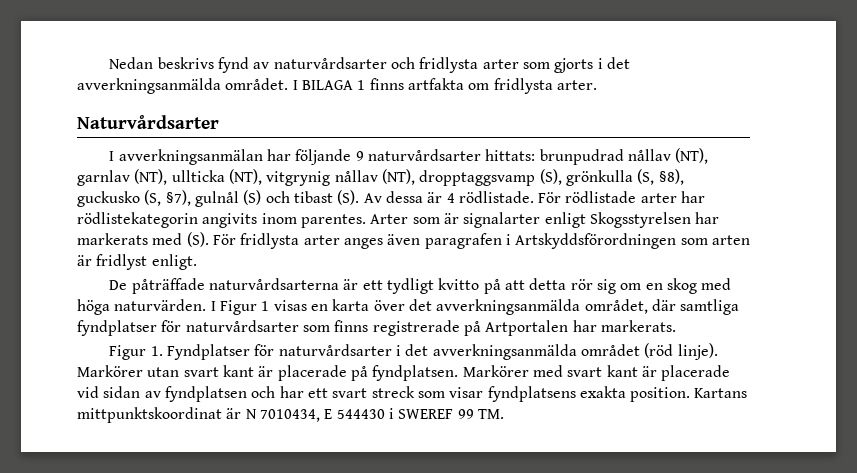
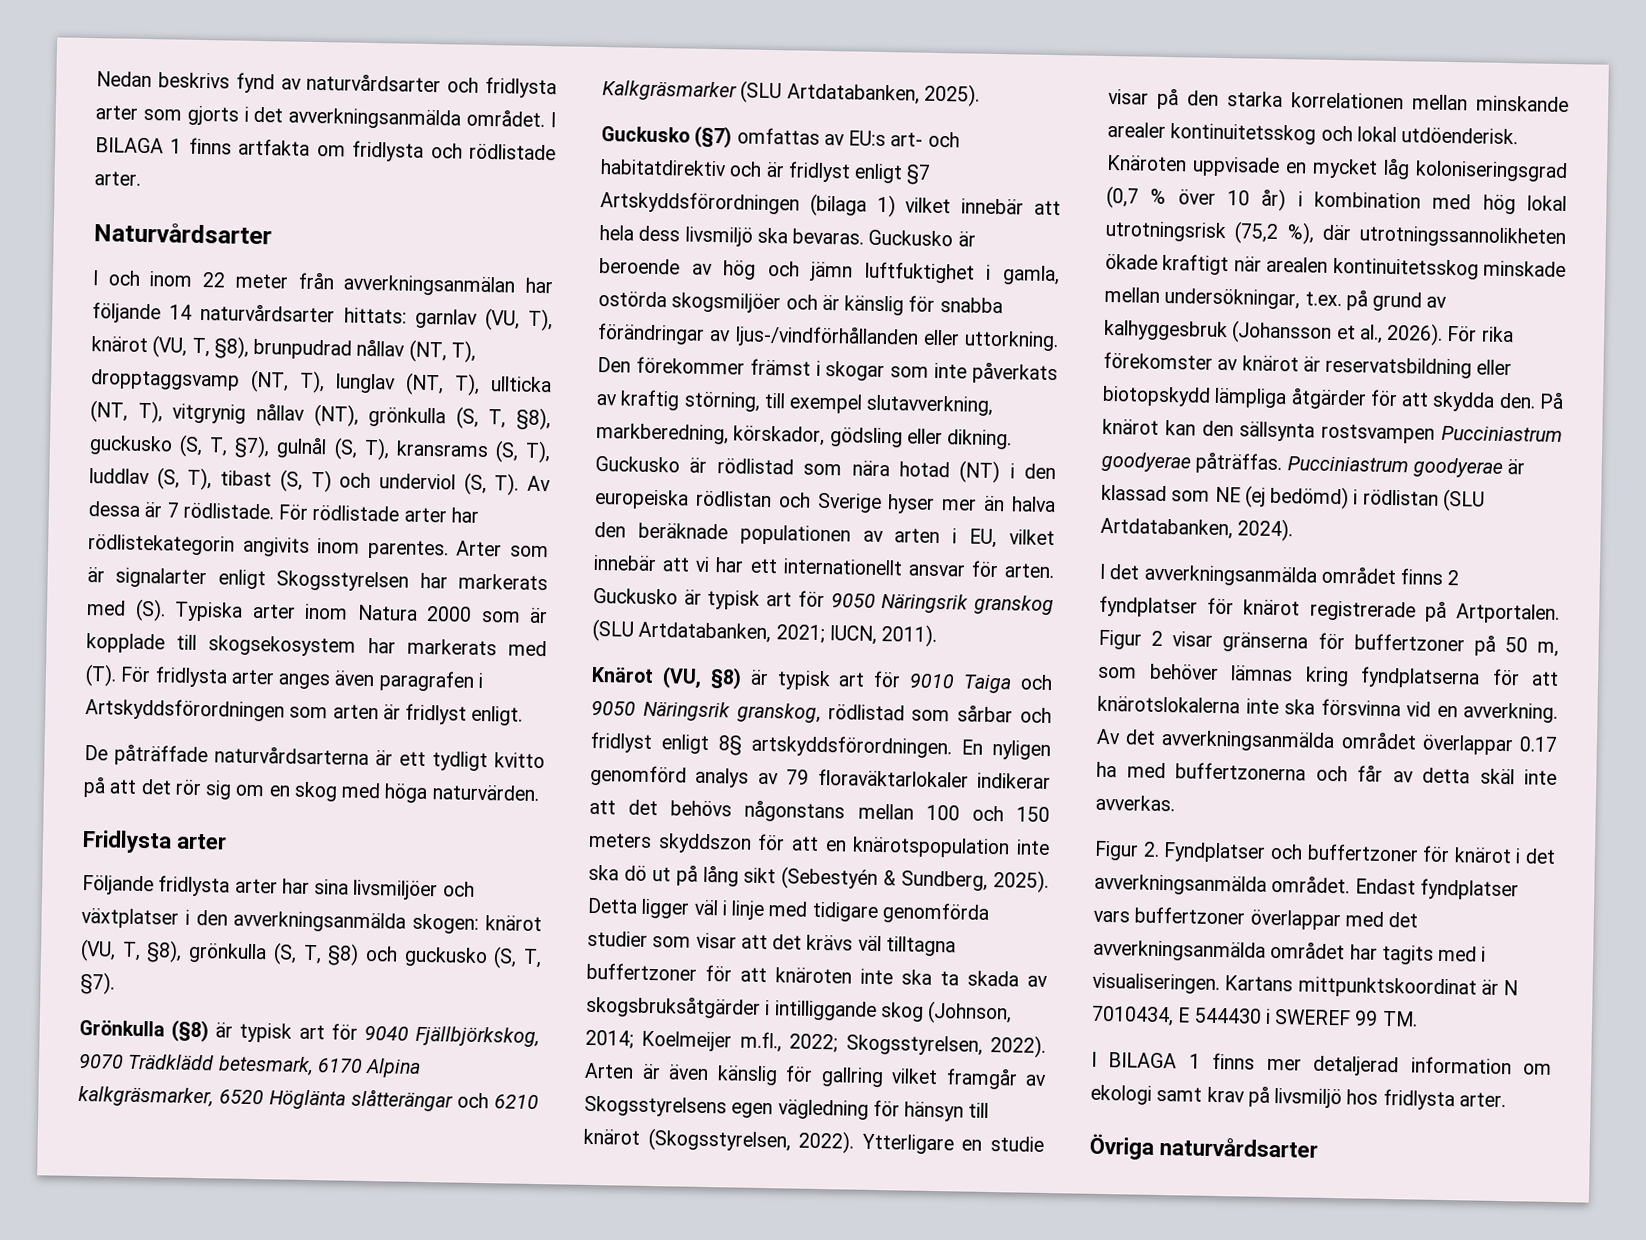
(553, 86) none -> [430,143,556,161] och rödlistade
(115, 156) none -> [107,270,335,290] och inom 22 meter från
[355,151,364,161] 9 -> [169,304,193,320] 14
[539,148,709,165] [77,169,262,186] brunpudrad nållav (NT), garnlav (NT), ullticka (NT), -> [414,307,553,332] [91,335,476,363] [90,369,552,396] [90,400,163,424] garnlav (VU, T), knärot (VU, T, §8), brunpudrad nållav (NT, T), dropptaggsvamp (NT, T), lunglav (NT, T), ullticka (NT, T),
[419,169,655,186] dropptaggsvamp (S), grönkulla (S, -> [368,406,507,429] grönkulla (S, T,
(162, 198) none -> [209,437,229,457] T,
[243,190,360,205] (S) och tibast (S). -> [333,437,551,464] [89,467,520,496] (S, T), kransrams (S, T), luddlav (S, T), tibast (S, T) och underviol (S, T).
[446,193,455,203] 4 -> [166,502,179,518] 7
(209, 239) none -> [174,601,548,624] [86,633,547,657] [85,664,117,687] Typiska arter inom Natura 2000 som är kopplade till skogsekosystem har markerats med (T).
[529,278,567,290] detta -> [140,779,172,795] det
[210,299,740,315] [77,320,676,336] [109,343,718,360] [77,365,731,381] [77,386,691,402] I Figur 1 visas en karta över det avverkningsanmälda området, där samtliga fyndplatser för naturvårdsarter som finns registrerade på Artportalen har markerats. // Figur 1. Fyndplatser för naturvårdsarter i det avverkningsanmälda området (röd linje). Markörer utan svart kant är placerade på fyndplatsen. Markörer med svart kant är placerade vid sidan av fyndplatsen och har ett svart streck som visar fyndplatsens exakta position. -> [82,829,228,854] [82,874,475,901] [81,907,542,934] [80,938,542,969] [80,971,115,995] [79,1019,540,1048] [78,1053,422,1078] [78,1085,539,1112] [602,80,980,107] [601,125,960,149] [600,159,932,185] [600,191,1061,218] [599,225,976,247] [599,258,1060,286] [598,290,1003,316] [597,322,1059,352] [597,356,1058,385] [596,389,994,416] [596,422,1013,450] [595,455,1056,484] [594,488,1056,514] [594,521,1055,549] [593,554,1055,579] [593,587,1054,616] [592,618,938,648] [591,666,1053,694] [591,700,1052,724] [590,731,1051,761] [590,764,1051,790] [589,799,1050,823] [588,832,1050,859] [588,864,1049,894] [587,897,990,924] [587,930,956,957] [586,962,1048,988] [585,995,1013,1025] [585,1029,1046,1058] [584,1062,1047,1090] [584,1095,990,1122] [583,1127,1044,1155] [1108,88,1569,113] [1107,121,1519,145] [1106,154,1568,183] [1106,185,1567,215] [1105,220,1567,249] [1105,253,1566,280] [1104,286,1448,312] [1103,319,1514,346] [1103,351,1513,379] [1102,385,1564,412] [1102,418,1563,444] [1101,451,1526,478] [1101,484,1485,512] [1100,517,1294,542] [1099,563,1460,587] [1099,595,1560,624] [1098,629,1559,657] [1098,663,1559,689] [1097,695,1558,723] [1096,728,1558,756] [1096,761,1557,785] [1095,794,1175,812] [1094,840,1556,864] [1094,873,1519,901] [1093,906,1419,931] [1093,939,1487,965] [1092,972,1220,995] // Fridlysta arter // Följande fridlysta arter har sina livsmiljöer och växtplatser i den avverkningsanmälda skogen: knärot (VU, T, §8), grönkulla (S, T, §8) och guckusko (S, T, §7). // Grönkulla (§8) är typisk art för 9040 Fjällbjörkskog, 9070 Trädklädd betesmark, 6170 Alpina kalkgräsmarker, 6520 Höglänta slåtterängar och 6210 Kalkgräsmarker (SLU Artdatabanken, 2025). // Guckusko (§7) omfattas av EU:s art- och habitatdirektiv och är fridlyst enligt §7 Artskyddsförordningen (bilaga 1) vilket innebär att hela dess livsmiljö ska bevaras. Guckusko är beroende av hög och jämn luftfuktighet i gamla, ostörda skogsmiljöer och är känslig för snabba förändringar av ljus-/vindförhållanden eller uttorkning. Den förekommer främst i skogar som inte påverkats av kraftig störning, till exempel slutavverkning, markberedning, körskador, gödsling eller dikning. Guckusko är rödlistad som nära hotad (NT) i den europeiska rödlistan och Sverige hyser mer än halva den beräknade populationen av arten i EU, vilket innebär att vi har ett internationellt ansvar för arten. Guckusko är typisk art för 9050 Näringsrik granskog (SLU Artdatabanken, 2021; IUCN, 2011). // Knärot (VU, §8) är typisk art för 9010 Taiga och 9050 Näringsrik granskog, rödlistad som sårbar och fridlyst enligt 8§ artskyddsförordningen. En nyligen genomförd analys av 79 floraväktarlokaler indikerar att det behövs någonstans mellan 100 och 150 meters skyddszon för att en knärotspopulation inte ska dö ut på lång sikt (Sebestyén & Sundberg, 2025). Detta ligger väl i linje med tidigare genomförda studier som visar att det krävs väl tilltagna buffertzoner för att knäroten inte ska ta skada av skogsbruksåtgärder i intilliggande skog (Johnson, 2014; Koelmeijer m.fl., 2022; Skogsstyrelsen, 2022). Arten är även känslig för gallring vilket framgår av Skogsstyrelsens egen vägledning för hänsyn till knärot (Skogsstyrelsen, 2022). Ytterligare en studie visar på den starka korrelationen mellan minskande arealer kontinuitetsskog och lokal utdöenderisk. Knäroten uppvisade en mycket låg koloniseringsgrad (0,7 % över 10 år) i kombination med hög lokal utrotningsrisk (75,2 %), där utrotningssannolikheten ökade kraftigt när arealen kontinuitetsskog minskade mellan undersökningar, t.ex. på grund av kalhyggesbruk (Johansson et al., 2026). För rika förekomster av knärot är reservatsbildning eller biotopskydd lämpliga åtgärder för att skydda den. På knärot kan den sällsynta rostsvampen Pucciniastrum goodyerae påträffas. Pucciniastrum goodyerae är klassad som NE (ej bedömd) i rödlistan (SLU Artdatabanken, 2024). // I det avverkningsanmälda området finns 2 fyndplatser för knärot registrerade på Artportalen. Figur 2 visar gränserna för buffertzoner på 50 m, som behöver lämnas kring fyndplatserna för att knärotslokalerna inte ska försvinna vid en avverkning. Av det avverkningsanmälda området överlappar 0.17 ha med buffertzonerna och får av detta skäl inte avverkas. // Figur 2. Fyndplatser och buffertzoner för knärot i det avverkningsanmälda området. Endast fyndplatser vars buffertzoner överlappar med det avverkningsanmälda området har tagits med i visualiseringen.
(504, 414) none -> [1091,1051,1552,1077] [1090,1084,1506,1111] [1089,1133,1319,1160] // I BILAGA 1 finns mer detaljerad information om ekologi samt krav på livsmiljö hos fridlysta arter. // Övriga naturvårdsarter

